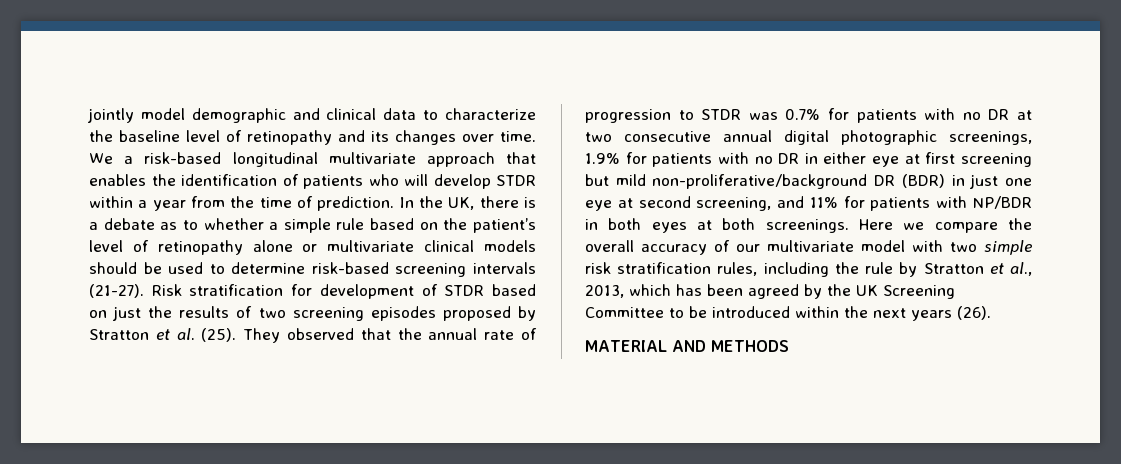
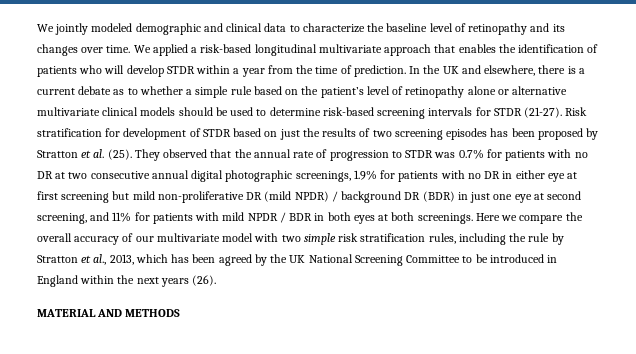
[87,108,185,123] jointly model -> [37,23,133,35] We jointly modeled
(113, 158) none -> [152,44,188,56] applied
[448,197,475,210] UK, -> [442,65,536,76] UK and elsewhere,
(98, 226) none -> [37,88,75,95] current
(318, 248) none -> [512,86,568,95] alternative
(536, 268) none -> [475,107,522,116] for STDR
(436, 313) none -> [490,128,535,137] has been
[652,174,868,189] non-proliferative/background -> [157,191,402,203] non-proliferative DR (mild NPDR) / background
[973,196,1032,209] NP/BDR -> [222,212,313,223] mild NPDR / BDR
(878, 290) none -> [308,254,353,263] National
(790, 312) none -> [547,255,558,263] [37,275,78,287] in England

